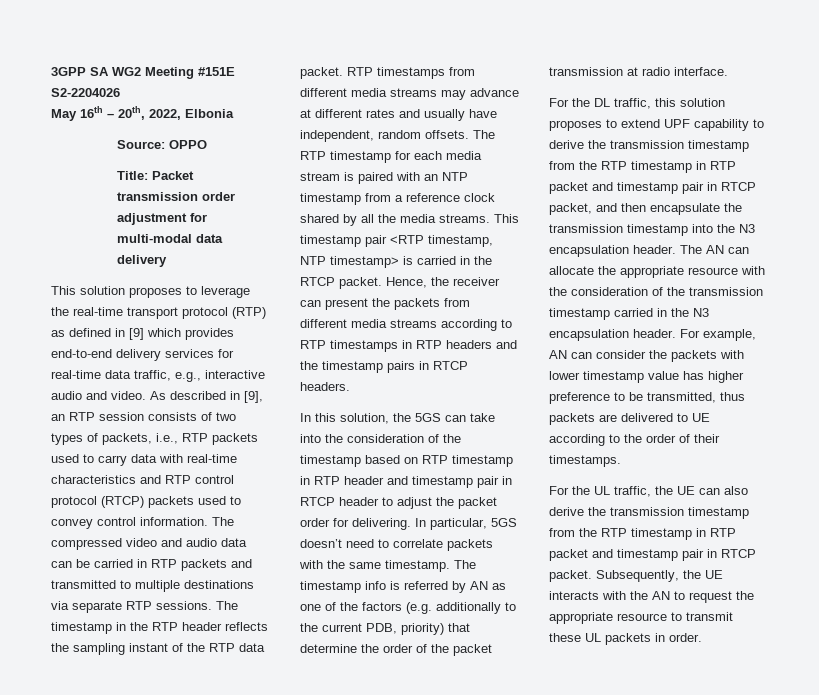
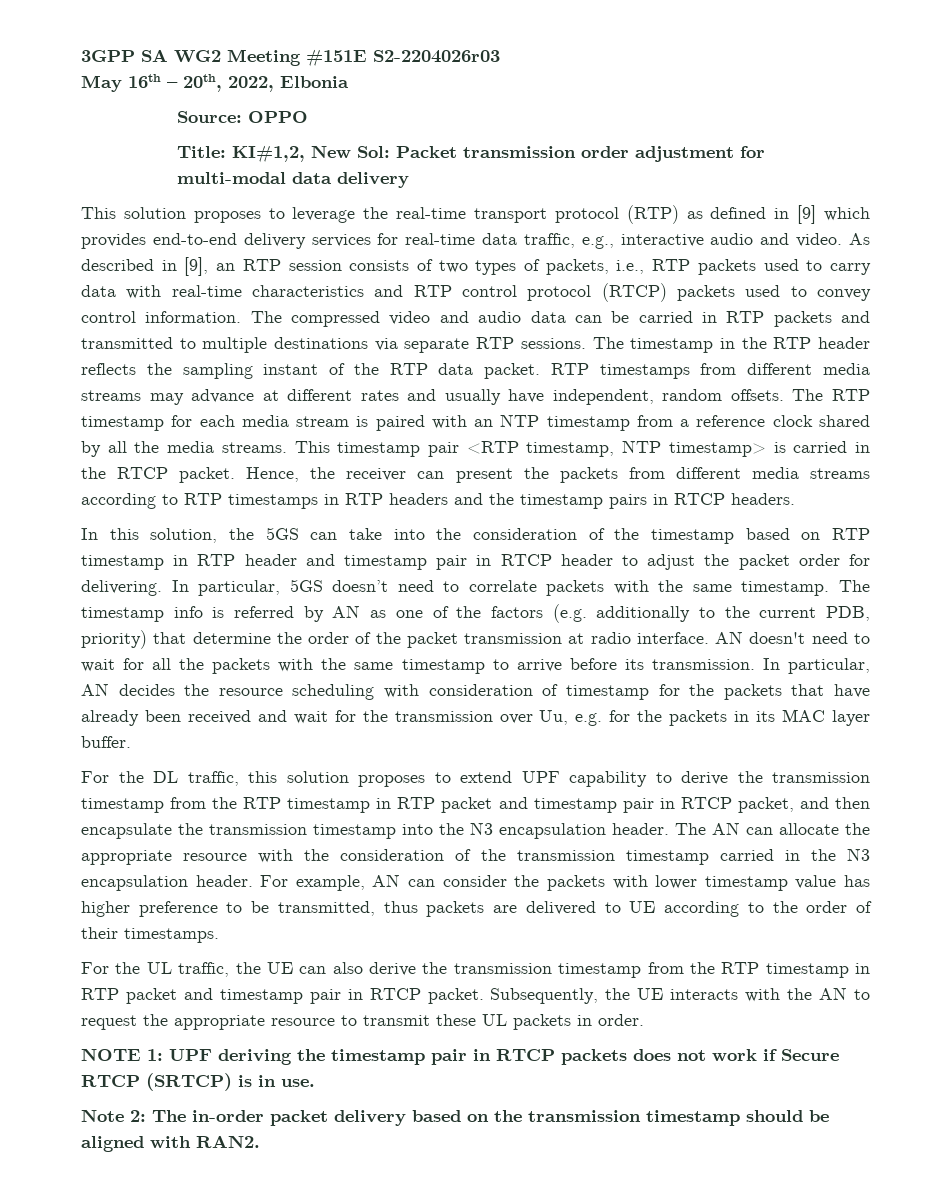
[51,88,120,97] S2-2204026 -> [373,50,500,63] S2-2204026r03
(148, 175) none -> [232,145,391,163] KI#1,2, New Sol:
(728, 71) none -> [715,631,870,644] [81,658,871,674] [81,683,871,700] [81,709,871,726] [81,736,131,748] AN doesn't need to wait for all the packets with the same timestamp to arrive before its transmission. In particular, AN decides the resource scheduling with consideration of timestamp for the packets that have already been received and wait for the transmission over Uu, e.g. for the packets in its MAC layer buffer.
(702, 637) none -> [81,1048,839,1065] [81,1073,315,1091] [81,1109,829,1126] [81,1135,260,1152] // NOTE 1: UPF deriving the timestamp pair in RTCP packets does not work if Secure RTCP (SRTCP) is in use. // Note 2: The in-order packet delivery based on the transmission timestamp should be aligned with RAN2.

